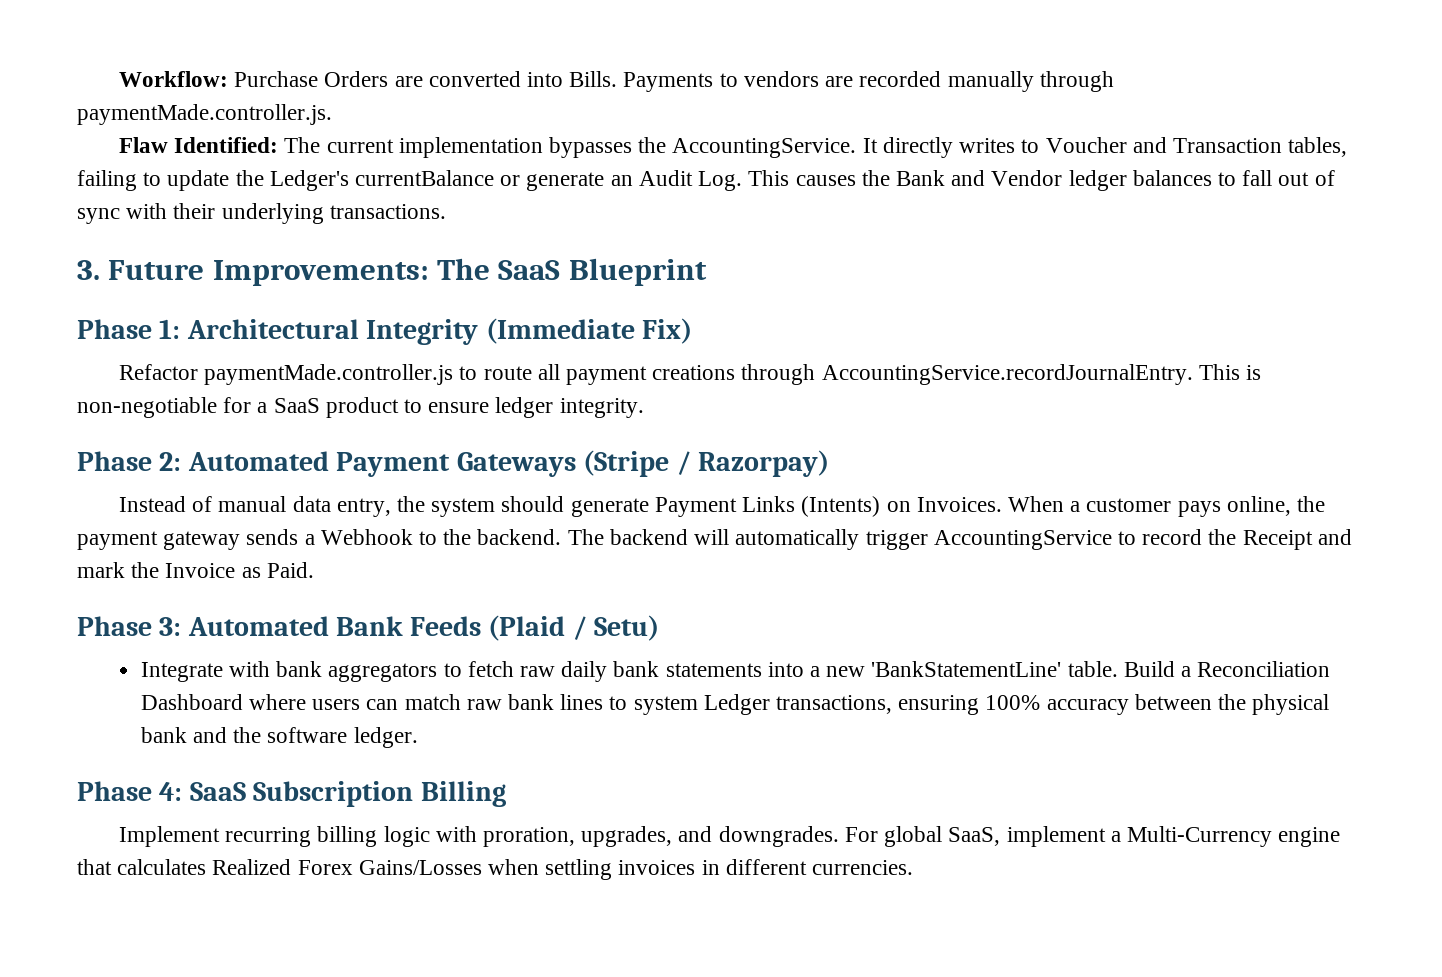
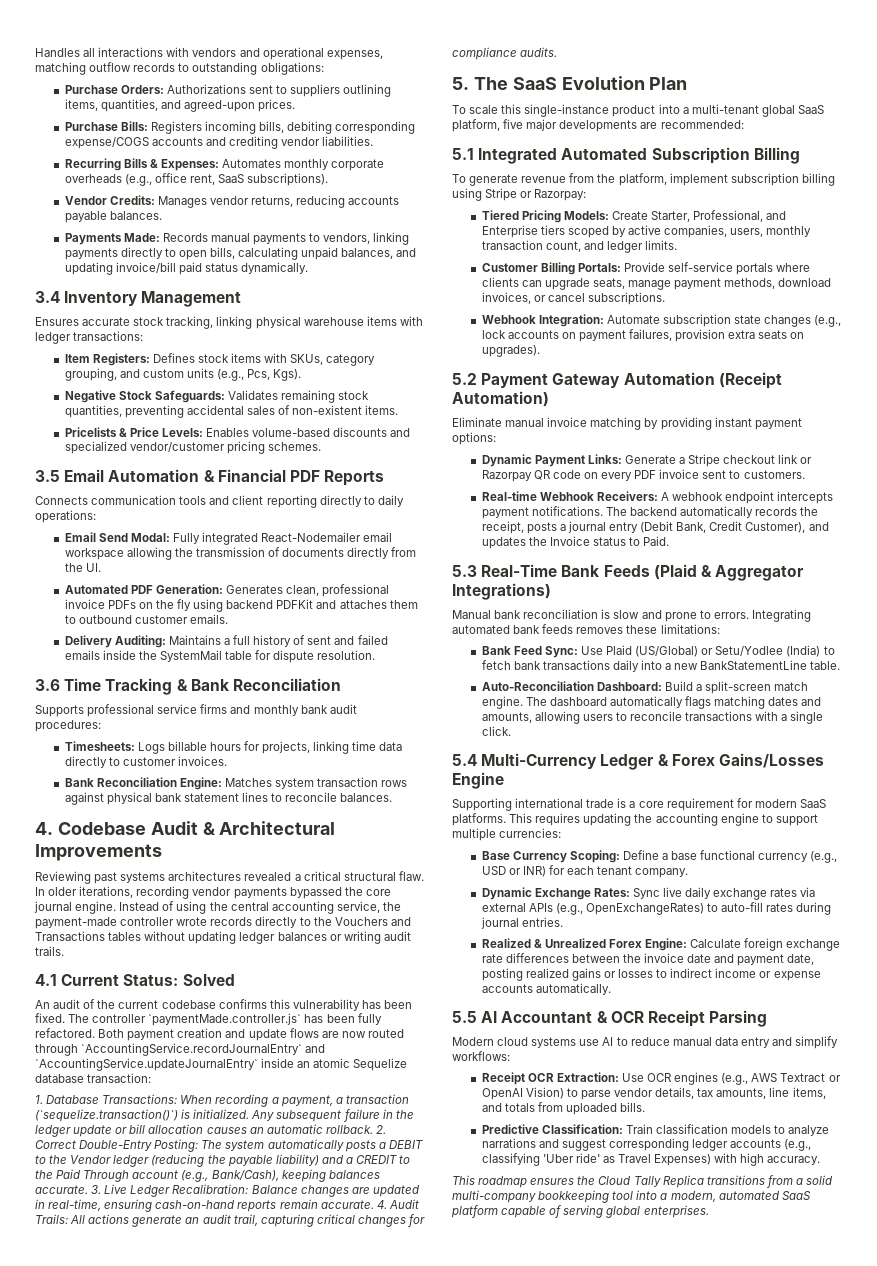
[118,71,1114,92] [77,104,332,125] [118,137,1348,158] [77,170,1335,191] [77,203,446,224] [77,258,707,286] [77,318,693,345] [118,364,1262,385] [77,397,644,418] [77,450,829,477] [118,496,1325,517] [77,529,1352,550] [77,562,314,578] [77,615,659,641] [140,661,762,682] Workflow: Purchase Orders are converted into Bills. Payments to vendors are recorded manually through paymentMade.controller.js. // Flaw Identified: The current implementation bypasses the AccountingService. It directly writes to Voucher and Transaction tables, failing to update the Ledger's currentBalance or generate an Audit Log. This causes the Bank and Vendor ledger balances to fall out of sync with their underlying transactions. // 3. Future Improvements: The SaaS Blueprint // Phase 1: Architectural Integrity (Immediate Fix) // Refactor paymentMade.controller.js to route all payment creations through AccountingService.recordJournalEntry. This is non-negotiable for a SaaS product to ensure ledger integrity. // Phase 2: Automated Payment Gateways (Stripe / Razorpay) // Instead of manual data entry, the system should generate Payment Links (Intents) on Invoices. When a customer pays online, the payment gateway sends a Webhook to the backend. The backend will automatically trigger AccountingService to record the Receipt and mark the Invoice as Paid. // Phase 3: Automated Bank Feeds (Plaid / Setu) // Integrate with bank aggregators to fetch raw daily bank statements -> [35,47,383,60] [35,62,324,75] [64,84,392,97] [64,99,296,112] [64,121,416,134] [64,136,374,149] [64,158,385,171] [64,173,329,186] [64,195,400,208] [64,211,162,223] [64,232,410,245] [64,247,417,260] [64,262,309,275] [35,291,242,307] [35,316,423,329] [35,331,144,344] [64,353,376,366] [64,368,302,381] [64,390,370,403] [64,405,399,418] [64,427,411,437] [64,441,321,454] [35,469,385,486] [35,495,404,508] [35,510,96,523] [64,532,393,545] [64,547,417,560] [64,563,101,572] [64,584,390,597] [64,599,418,612] [64,614,228,624] [64,635,388,648] [64,650,376,663] [35,678,341,695] [35,704,357,717] [35,720,101,732] [64,741,403,754] [64,756,227,768] [64,777,408,790] [64,792,393,805] [35,821,336,835] [35,844,162,861] [35,871,424,884] [35,886,391,899] [34,901,401,914] [35,916,411,929] [35,931,411,944] [35,946,64,956] [35,974,235,986] [35,999,413,1011] [35,1013,382,1026] [35,1028,404,1041] [35,1043,326,1056] [35,1058,408,1071] [35,1073,152,1083] [35,1094,409,1107] [35,1109,414,1122] [35,1124,386,1137] [35,1139,423,1152] [35,1154,411,1167] [35,1169,380,1182] [35,1184,420,1197] [35,1199,419,1212] [35,1214,426,1227] [452,47,558,60] [452,76,688,90] [452,104,824,117] [452,119,744,132] [452,147,800,164] [452,173,835,186] [452,188,587,201] [481,210,787,223] [481,225,812,238] [481,240,678,253] [481,262,811,275] [481,277,832,290] [481,292,665,305] [481,314,842,327] [481,329,805,342] [481,345,540,357] [452,372,782,389] [452,391,549,407] [452,417,802,430] [452,432,496,445] [481,454,813,467] [481,469,805,482] [481,491,834,504] [481,506,819,519] [481,521,829,534] [481,536,670,549] [452,564,805,581] [452,583,551,600] [452,609,811,622] [452,624,720,634] [481,645,835,658] [481,660,639,672] Handles all interactions with vendors and operational expenses, matching outflow records to outstanding obligations: // Purchase Orders: Authorizations sent to suppliers outlining items, quantities, and agreed-upon prices. // Purchase Bills: Registers incoming bills, debiting corresponding expense/COGS accounts and crediting vendor liabilities. // Recurring Bills & Expenses: Automates monthly corporate overheads (e.g., office rent, SaaS subscriptions). // Vendor Credits: Manages vendor returns, reducing accounts payable balances. // Payments Made: Records manual payments to vendors, linking payments directly to open bills, calculating unpaid balances, and updating invoice/bill paid status dynamically. // 3.4 Inventory Management // Ensures accurate stock tracking, linking physical warehouse items with ledger transactions: // Item Registers: Defines stock items with SKUs, category grouping, and custom units (e.g., Pcs, Kgs). // Negative Stock Safeguards: Validates remaining stock quantities, preventing accidental sales of non-existent items. // Pricelists & Price Levels: Enables volume-based discounts and specialized vendor/customer pricing schemes. // 3.5 Email Automation & Financial PDF Reports // Connects communication tools and client reporting directly to daily operations: // Email Send Modal: Fully integrated React-Nodemailer email workspace allowing the transmission of documents directly from the UI. // Automated PDF Generation: Generates clean, professional invoice PDFs on the fly using backend PDFKit and attaches them to outbound customer emails. // Delivery Auditing: Maintains a full history of sent and failed emails inside the SystemMail table for dispute resolution. // 3.6 Time Tracking & Bank Reconciliation // Supports professional service firms and monthly bank audit procedures: // Timesheets: Logs billable hours for projects, linking time data directly to customer invoices. // Bank Reconciliation Engine: Matches system transaction rows against physical bank statement lines to reconcile balances. // 4. Codebase Audit & Architectural Improvements // Reviewing past systems architectures revealed a critical structural flaw. In older iterations, recording vendor payments bypassed the core journal engine. Instead of using the central accounting service, the payment-made controller wrote records directly to the Vouchers and Transactions tables without updating ledger balances or writing audit trails. // 4.1 Current Status: Solved // An audit of the current codebase confirms this vulnerability has been fixed. The controller `paymentMade.controller.js` has been fully refactored. Both payment creation and update flows are now routed through `AccountingService.recordJournalEntry` and `AccountingService.updateJournalEntry` inside an atomic Sequelize database transaction: // 1. Database Transactions: When recording a payment, a transaction (`sequelize.transaction()`) is initialized. Any subsequent failure in the ledger update or bill allocation causes an automatic rollback. 2. Correct Double-Entry Posting: The system automatically posts a DEBIT to the Vendor ledger (reducing the payable liability) and a CREDIT to the Paid Through account (e.g., Bank/Cash), keeping balances accurate. 3. Live Ledger Recalibration: Balance changes are updated in real-time, ensuring cash-on-hand reports remain accurate. 4. Audit Trails: All actions generate an audit trail, capturing critical changes for compliance audits. // 5. The SaaS Evolution Plan // To scale this single-instance product into a multi-tenant global SaaS platform, five major developments are recommended: // 5.1 Integrated Automated Subscription Billing // To generate revenue from the platform, implement subscription billing using Stripe or Razorpay: // Tiered Pricing Models: Create Starter, Professional, and Enterprise tiers scoped by active companies, users, monthly transaction count, and ledger limits. // Customer Billing Portals: Provide self-service portals where clients can upgrade seats, manage payment methods, download invoices, or cancel subscriptions. // Webhook Integration: Automate subscription state changes (e.g., lock accounts on payment failures, provision extra seats on upgrades). // 5.2 Payment Gateway Automation (Receipt Automation) // Eliminate manual invoice matching by providing instant payment options: // Dynamic Payment Links: Generate a Stripe checkout link or Razorpay QR code on every PDF invoice sent to customers. // Real-time Webhook Receivers: A webhook endpoint intercepts payment notifications. The backend automatically records the receipt, posts a journal entry (Debit Bank, Credit Customer), and updates the Invoice status to Paid. // 5.3 Real-Time Bank Feeds (Plaid & Aggregator Integrations) // Manual bank reconciliation is slow and prone to errors. Integrating automated bank feeds removes these limitations: // Bank Feed Sync: Use Plaid (US/Global) or Setu/Yodlee (India) to fetch bank transactions daily
[871,661,1062,677] 'BankStatementLine' -> [700,660,808,670] BankStatementLine
[1123,661,1331,677] [140,694,1330,715] [140,727,418,748] [77,781,506,807] [118,826,1341,847] [77,859,914,880] Build a Reconciliation Dashboard where users can match raw bank lines to system Ledger transactions, ensuring 100% accuracy between the physical bank and the software ledger. // Phase 4: SaaS Subscription Billing // Implement recurring billing logic with proration, upgrades, and downgrades. For global SaaS, implement a Multi-Currency engine that calculates Realized Forex Gains/Losses when settling invoices in different currencies. -> [481,681,809,694] [481,696,822,709] [481,711,824,724] [481,726,511,736] [452,753,824,770] [452,772,504,789] [452,798,826,811] [452,813,818,826] [452,828,562,841] [481,850,838,863] [481,865,689,878] [481,887,816,900] [481,902,832,915] [480,917,563,929] [481,938,841,951] [481,953,815,966] [481,968,821,981] [481,983,611,995] [452,1010,768,1027] [452,1036,839,1049] [452,1051,510,1061] [481,1072,841,1085] [481,1087,826,1100] [481,1102,646,1115] [481,1124,830,1136] [481,1138,812,1151] [481,1153,821,1166] [452,1175,834,1188] [452,1190,811,1203] [451,1205,709,1218] // Auto-Reconciliation Dashboard: Build a split-screen match engine. The dashboard automatically flags matching dates and amounts, allowing users to reconcile transactions with a single click. // 5.4 Multi-Currency Ledger & Forex Gains/Losses Engine // Supporting international trade is a core requirement for modern SaaS platforms. This requires updating the accounting engine to support multiple currencies: // Base Currency Scoping: Define a base functional currency (e.g., USD or INR) for each tenant company. // Dynamic Exchange Rates: Sync live daily exchange rates via external APIs (e.g., OpenExchangeRates) to auto-fill rates during journal entries. // Realized & Unrealized Forex Engine: Calculate foreign exchange rate differences between the invoice date and payment date, posting realized gains or losses to indirect income or expense accounts automatically. // 5.5 AI Accountant & OCR Receipt Parsing // Modern cloud systems use AI to reduce manual data entry and simplify workflows: // Receipt OCR Extraction: Use OCR engines (e.g., AWS Textract or OpenAI Vision) to parse vendor details, tax amounts, line items, and totals from uploaded bills. // Predictive Classification: Train classification models to analyze narrations and suggest corresponding ledger accounts (e.g., classifying 'Uber ride' as Travel Expenses) with high accuracy. // This roadmap ensures the Cloud Tally Replica transitions from a solid multi-company bookkeeping tool into a modern, automated SaaS platform capable of serving global enterprises.

